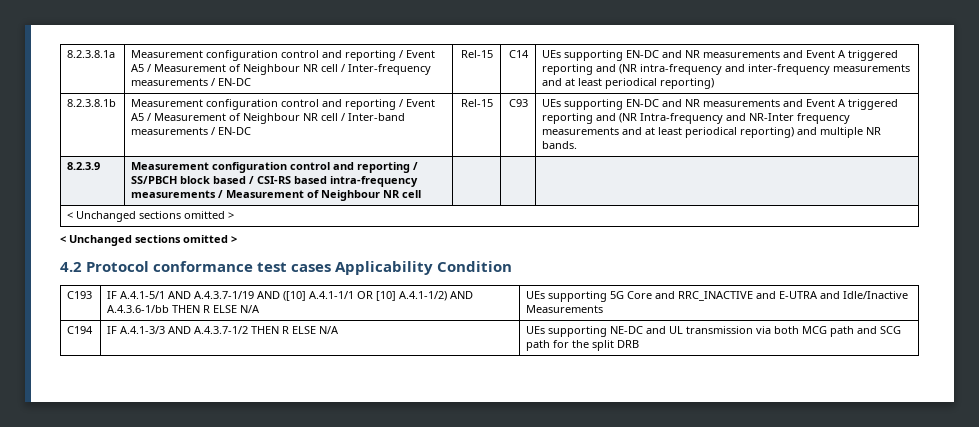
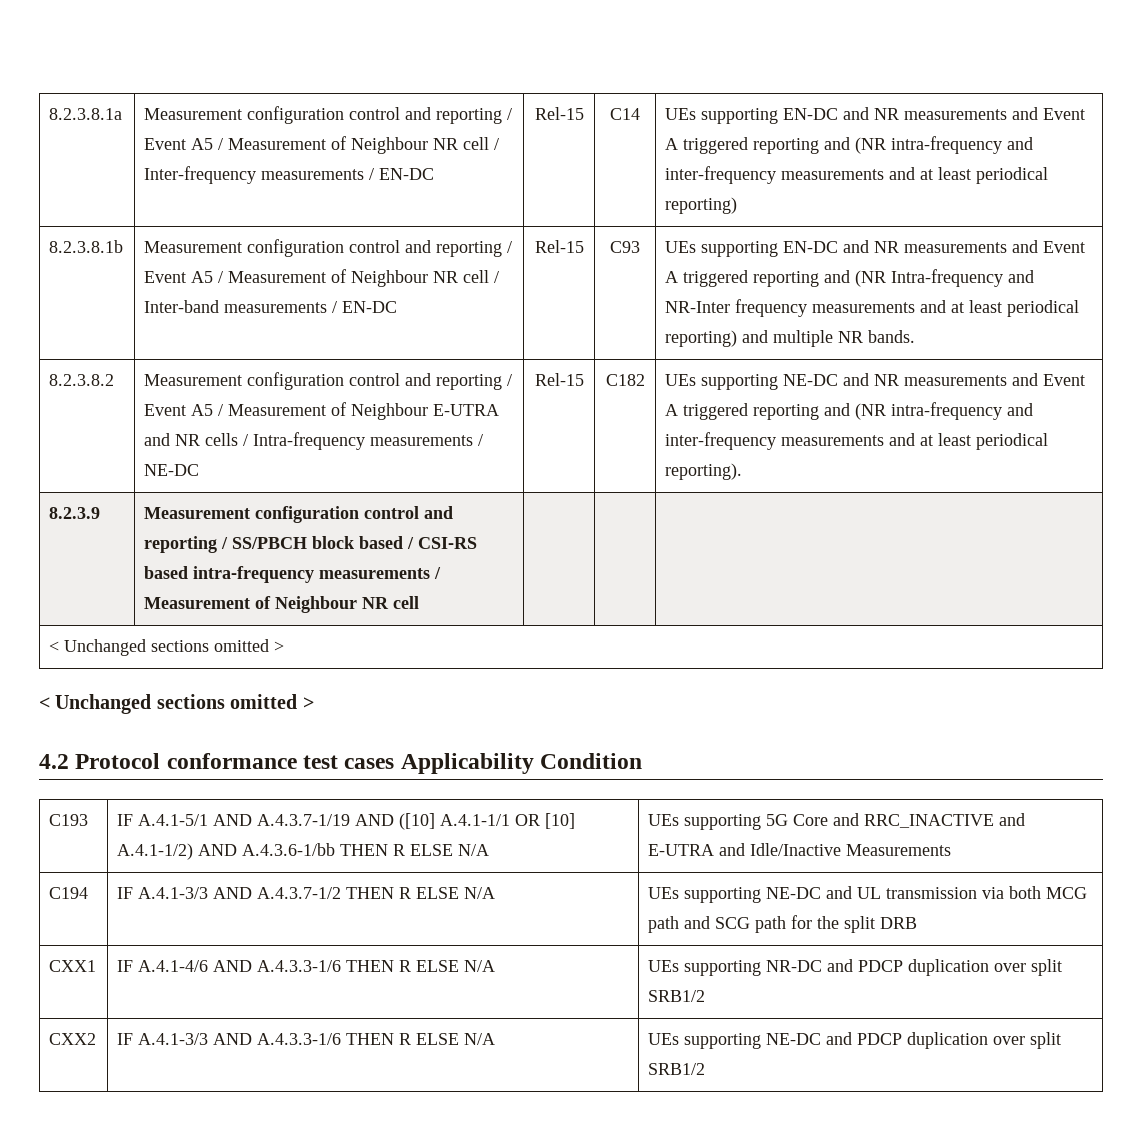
(578, 145) none -> [49,374,115,386] [144,372,513,390] [144,402,500,420] [144,432,484,450] [144,464,200,476] [534,373,584,386] [605,374,645,386] [665,373,1086,390] [665,402,1034,420] [665,432,1049,450] [665,463,743,480] // 8.2.3.8.2 | Measurement configuration control and reporting / Event A5 / Measurement of Neighbour E-UTRA and NR cells / Intra-frequency measurements / NE-DC | Rel-15 | C182 | UEs supporting NE-DC and NR measurements and Event A triggered reporting and (NR intra-frequency and inter-frequency measurements and at least periodical reporting).
(640, 344) none -> [49,960,97,972] [117,960,496,972] [648,959,1063,976] [648,990,706,1002] [49,1033,97,1045] [117,1033,496,1045] [648,1032,1062,1049] [648,1063,706,1075] // CXX1 | IF A.4.1-4/6 AND A.4.3.3-1/6 THEN R ELSE N/A | UEs supporting NR-DC and PDCP duplication over split SRB1/2 // CXX2 | IF A.4.1-3/3 AND A.4.3.3-1/6 THEN R ELSE N/A | UEs supporting NE-DC and PDCP duplication over split SRB1/2

